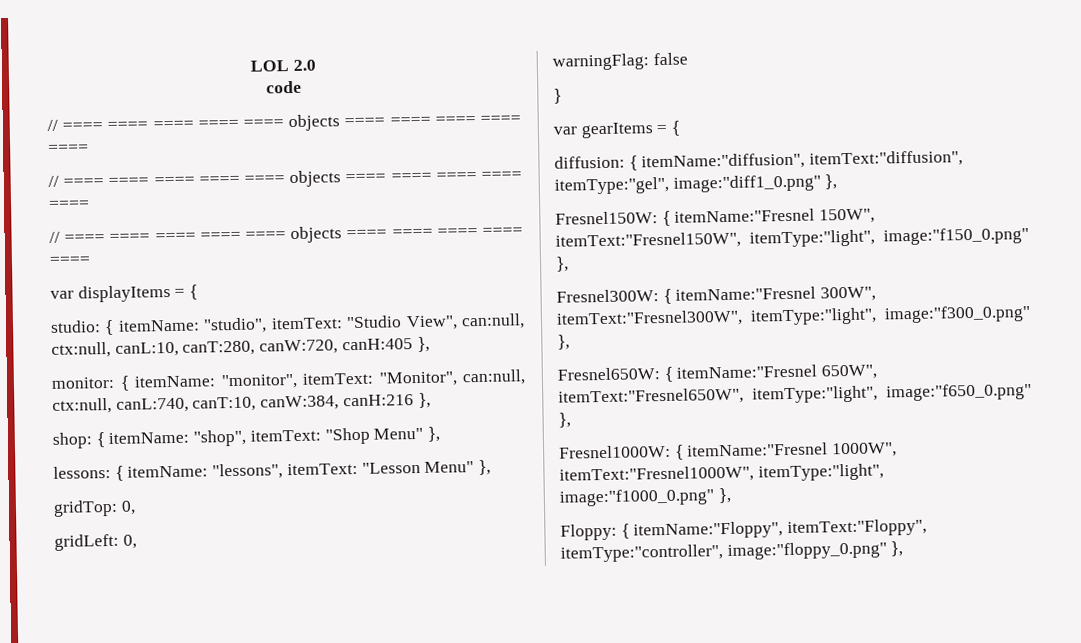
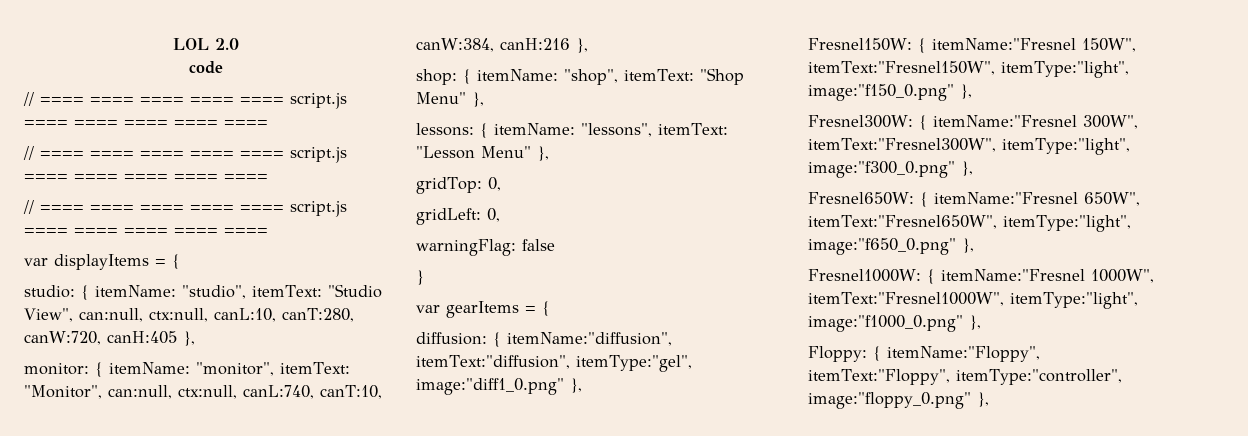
[288,114,341,132] objects -> [290,93,347,109] script.js
[289,170,342,188] objects -> [290,147,347,163] script.js
[290,226,343,244] objects -> [290,201,347,217] script.js

